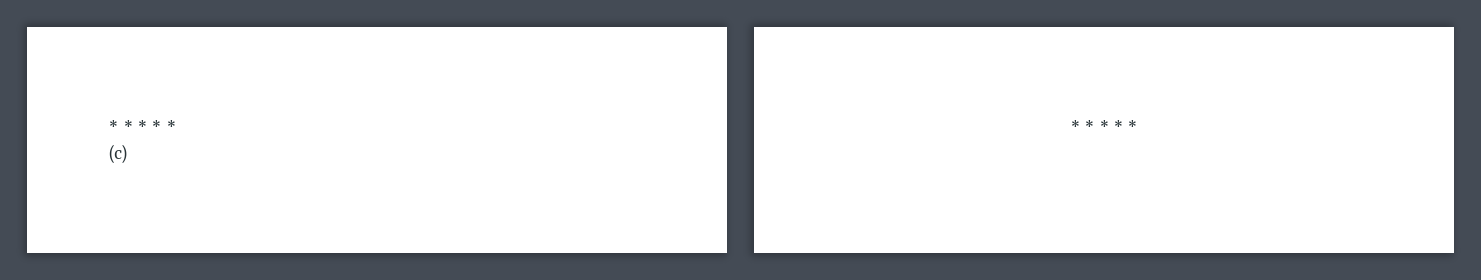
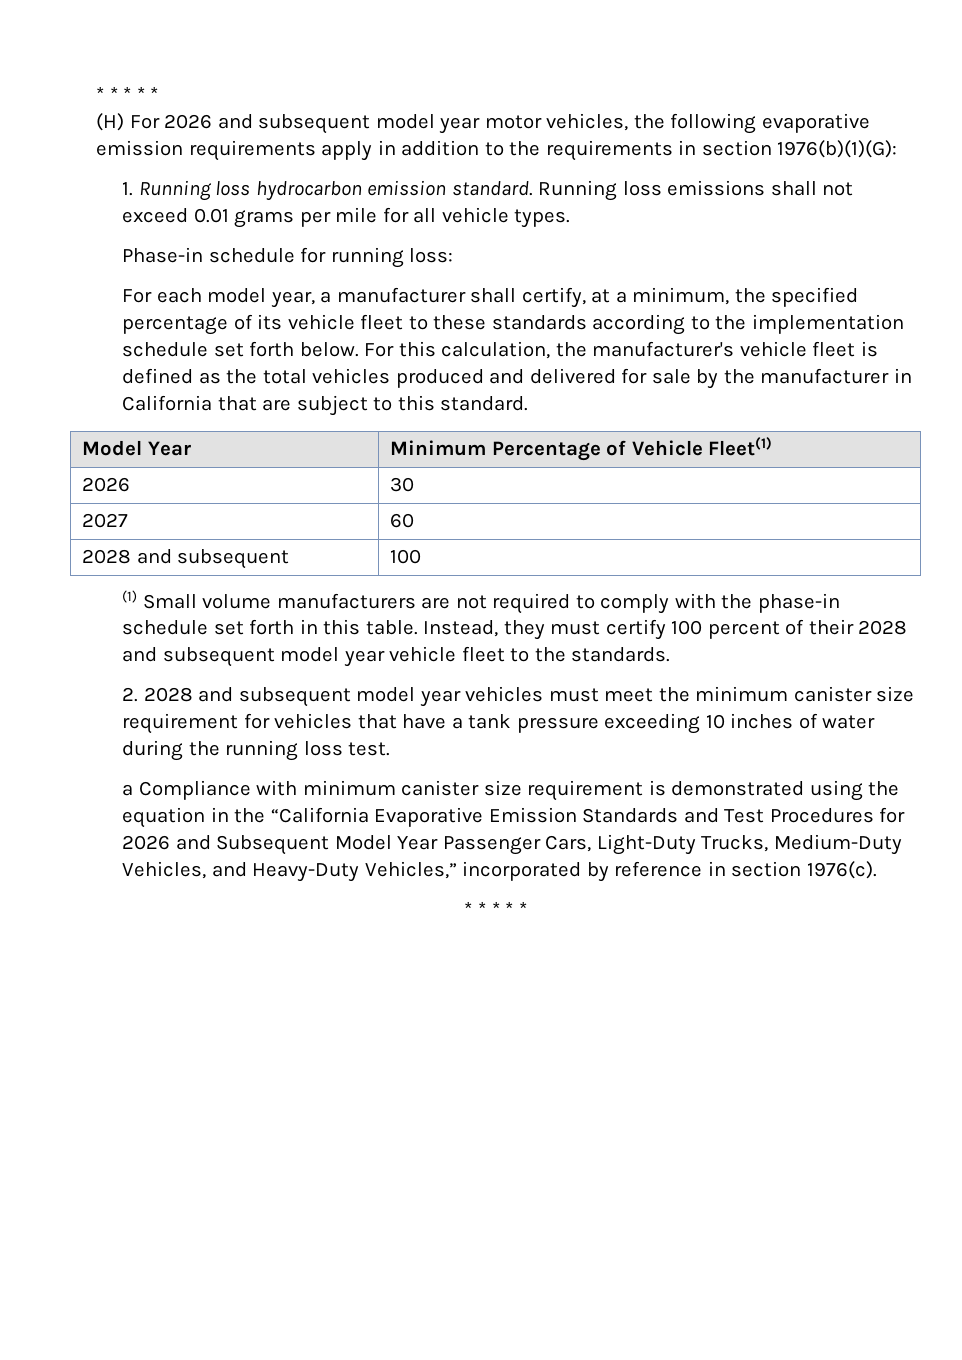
[109,144,128,164] (c) -> [95,113,870,134] [95,140,898,161] [121,180,854,201] [121,207,571,228] [121,247,454,268] [121,287,859,308] [121,314,904,335] [121,341,878,359] [121,368,912,389] [121,395,529,416] [82,440,191,456] [390,437,773,461] [82,477,131,492] [390,477,415,492] [82,513,129,528] [390,513,415,528] [82,549,290,569] [390,549,422,564] [121,590,840,614] [121,619,908,640] [121,646,671,667] [121,686,915,707] [121,713,876,734] [121,740,391,761] [121,780,900,801] [121,807,906,828] [121,834,902,855] [121,861,877,882] (H) For 2026 and subsequent model year motor vehicles, the following evaporative emission requirements apply in addition to the requirements in section 1976(b)(1)(G): // 1. Running loss hydrocarbon emission standard. Running loss emissions shall not exceed 0.01 grams per mile for all vehicle types. // Phase-in schedule for running loss: // For each model year, a manufacturer shall certify, at a minimum, the specified percentage of its vehicle fleet to these standards according to the implementation schedule set forth below. For this calculation, the manufacturer's vehicle fleet is defined as the total vehicles produced and delivered for sale by the manufacturer in California that are subject to this standard. // Model Year | Minimum Percentage of Vehicle Fleet(1) // 2026 | 30 // 2027 | 60 // 2028 and subsequent | 100 // (1) Small volume manufacturers are not required to comply with the phase-in schedule set forth in this table. Instead, they must certify 100 percent of their 2028 and subsequent model year vehicle fleet to the standards. // 2. 2028 and subsequent model year vehicles must meet the minimum canister size requirement for vehicles that have a tank pressure exceeding 10 inches of water during the running loss test. // a Compliance with minimum canister size requirement is demonstrated using the equation in the “California Evaporative Emission Standards and Test Procedures for 2026 and Subsequent Model Year Passenger Cars, Light-Duty Trucks, Medium-Duty Vehicles, and Heavy-Duty Vehicles,” incorporated by reference in section 1976(c).

